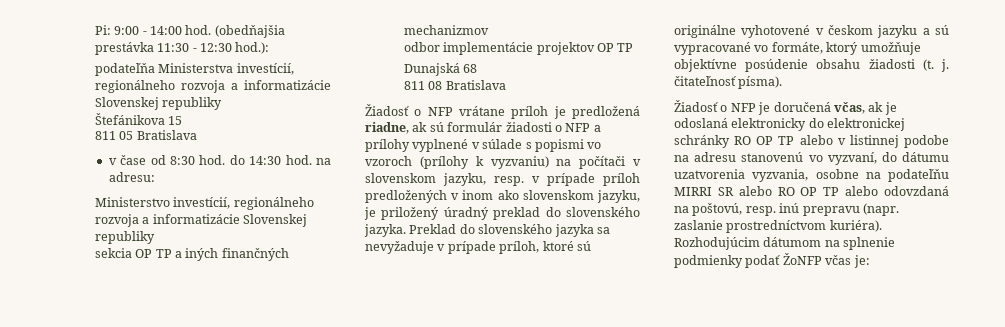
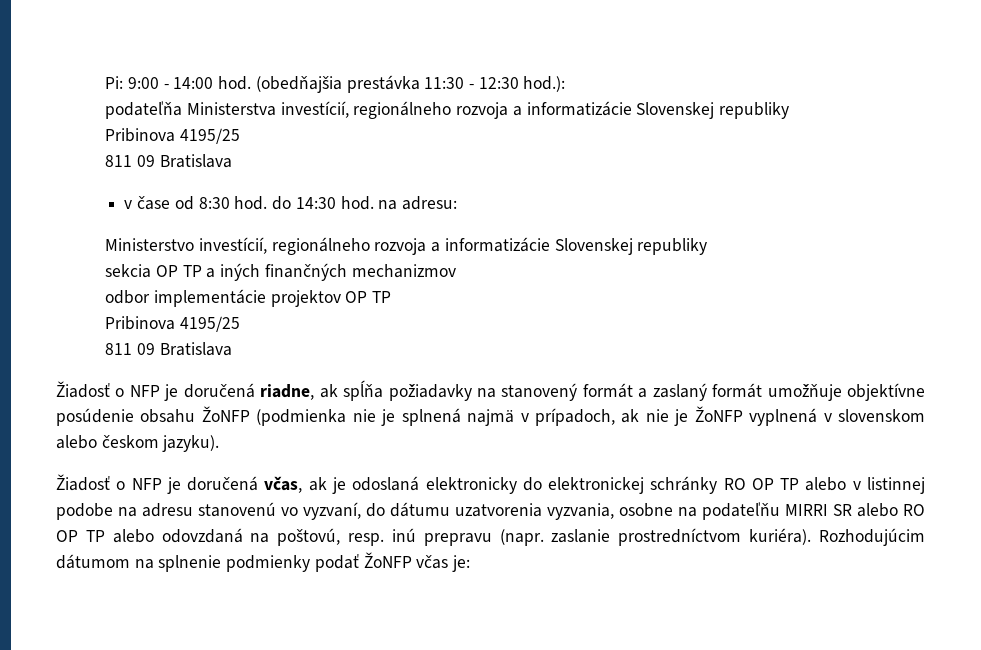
[94,113,183,125] [94,131,134,140] Štefánikova 15 // 811 05 -> [105,128,240,144] [105,155,155,167] Pribinova 4195/25 // 811 09
[403,63,478,76] [403,81,443,90] Dunajská 68 // 811 08 -> [105,316,240,332] [105,343,155,355] Pribinova 4195/25 // 811 09
[459,106,640,119] [365,122,601,134] [365,139,602,152] [365,156,641,169] [365,173,640,186] [365,190,640,203] [364,207,640,220] [364,224,610,237] [365,241,591,254] [674,25,949,38] [674,42,921,55] [674,59,949,72] [674,76,783,89] vrátane príloh je predložená riadne, ak sú formulár žiadosti o NFP a prílohy vyplnené v súlade s popismi vo vzoroch (prílohy k vyzvaniu) na počítači v slovenskom jazyku, resp. v prípade príloh predložených v inom ako slovenskom jazyku, je priložený úradný preklad do slovenského jazyka. Preklad do slovenského jazyka sa nevyžaduje v prípade príloh, ktoré sú originálne vyhotovené v českom jazyku a sú vypracované vo formáte, ktorý umožňuje objektívne posúdenie obsahu žiadosti (t. j. čitateľnosť písma). -> [164,380,925,401] [56,406,925,426] [56,435,220,452] je doručená riadne, ak spĺňa požiadavky na stanovený formát a zaslaný formát umožňuje objektívne posúdenie obsahu ŽoNFP (podmienka nie je splnená najmä v prípadoch, ak nie je ŽoNFP vyplnená v slovenskom alebo českom jazyku).

